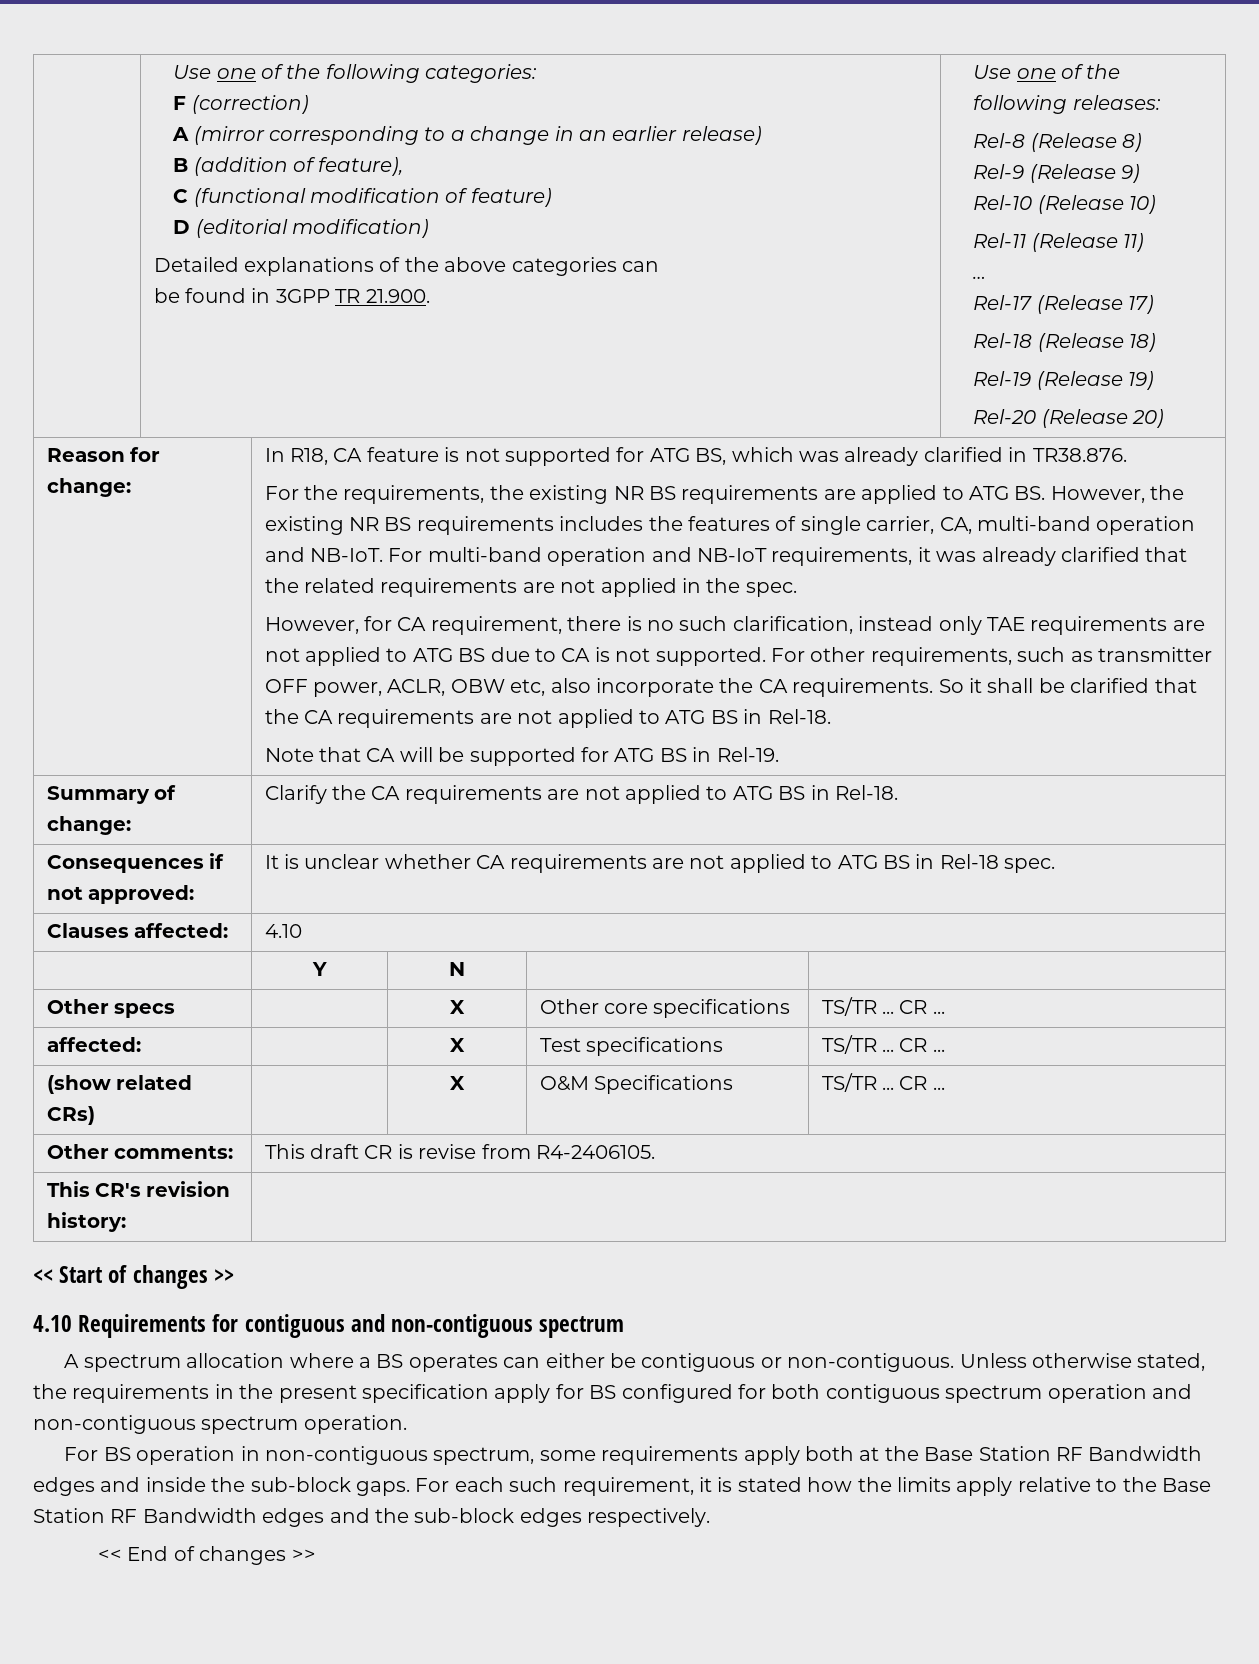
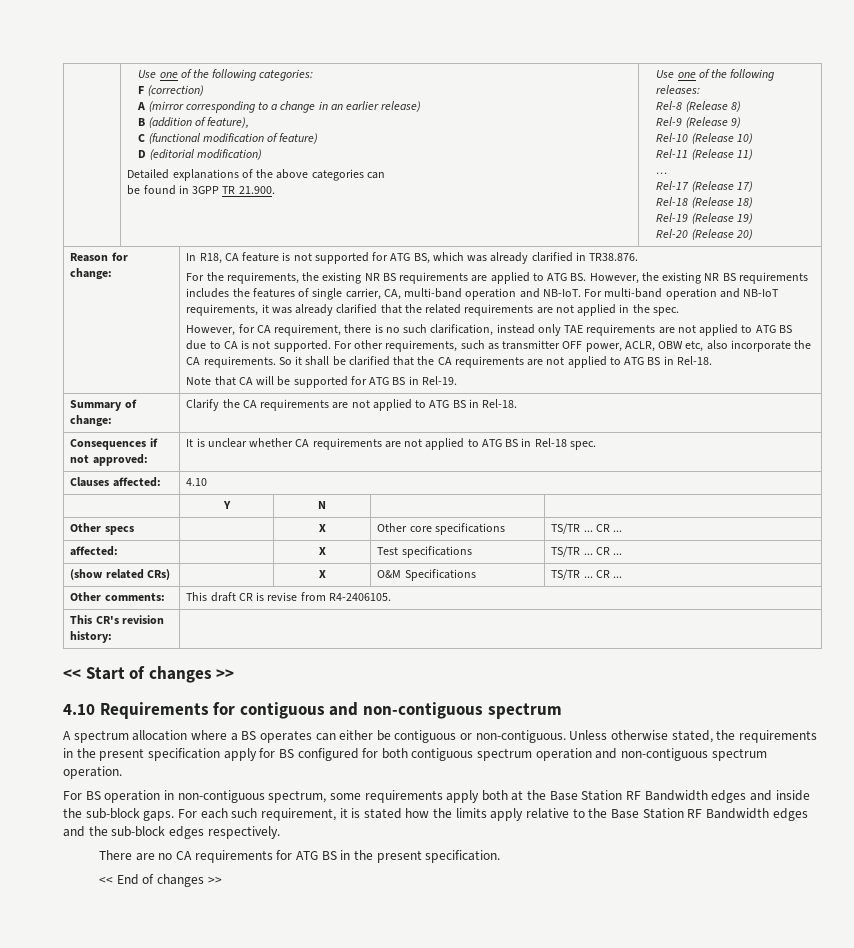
(711, 1517) none -> [99,850,501,863] // There are no CA requirements for ATG BS in the present specification.

